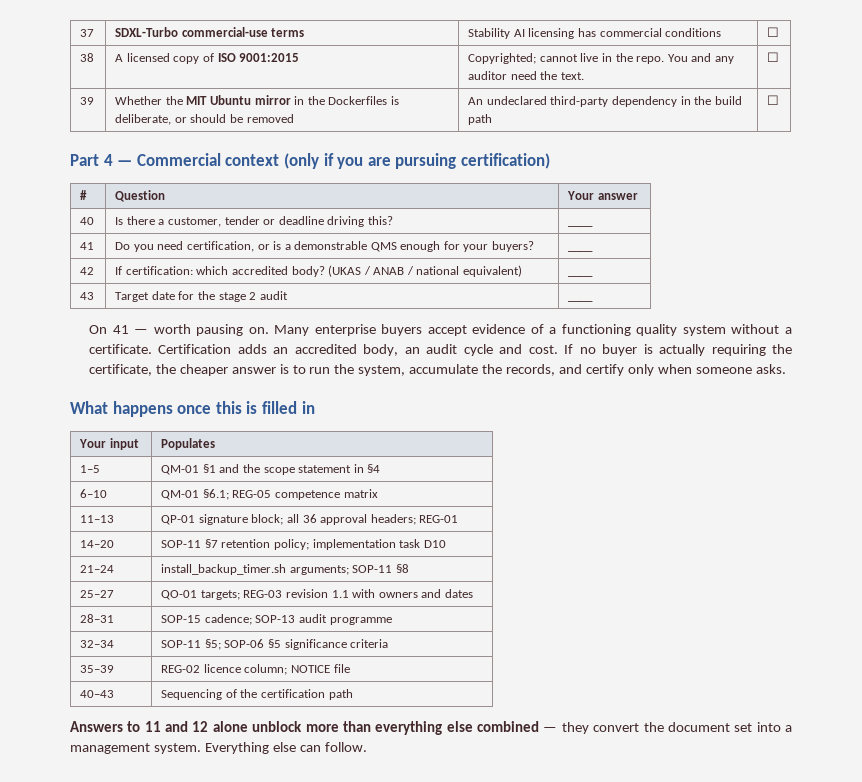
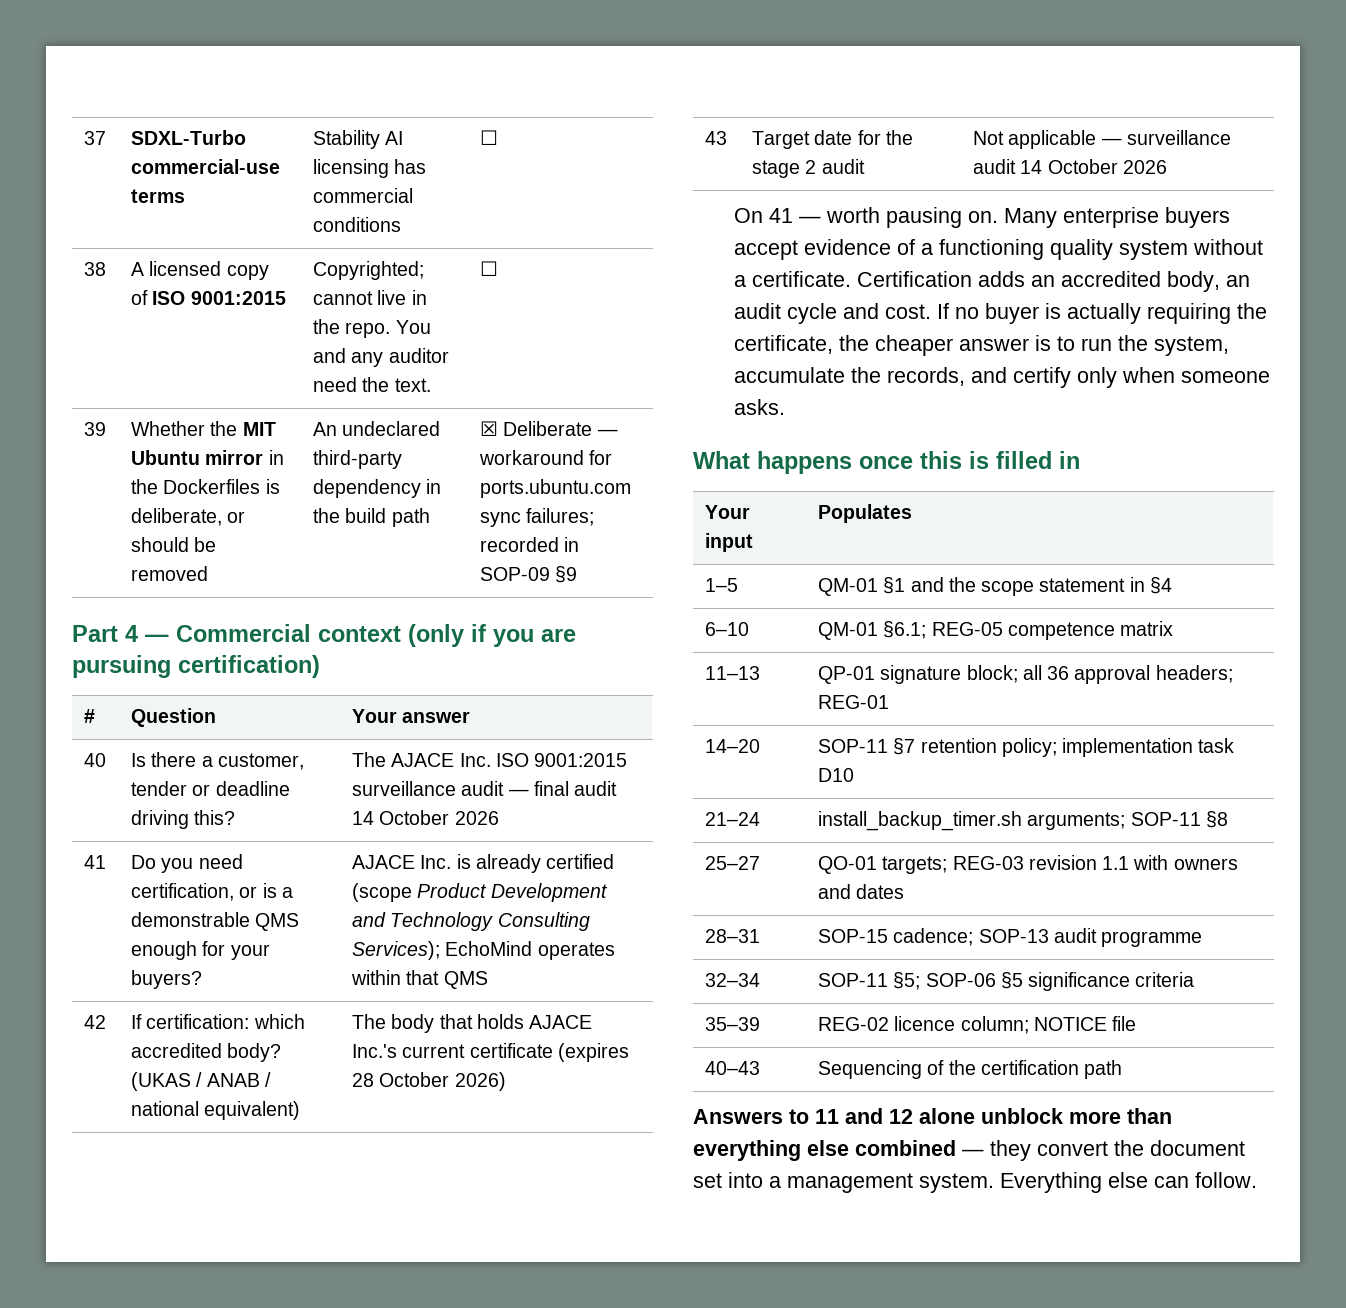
[767,95,780,105] ☐ -> [480,421,618,436] [479,450,613,465] [480,479,632,498] [480,508,595,527] [480,537,580,552] [480,566,578,583] ☒ Deliberate — workaround for ports.ubuntu.com sync failures; recorded in SOP-09 §9
[568,225,594,227] ____ -> [352,752,628,767] [352,781,618,796] [352,810,499,825] The AJACE Inc. ISO 9001:2015 surveillance audit — final audit 14 October 2026
[568,250,594,252] ____ -> [352,854,615,873] [352,883,608,902] [352,912,590,931] [352,941,615,960] [351,970,488,989] AJACE Inc. is already certified (scope Product Development and Technology Consulting Services); EchoMind operates within that QMS
[568,275,594,277] ____ -> [352,1014,593,1033] [352,1043,629,1062] [352,1072,506,1091] The body that holds AJACE Inc.'s current certificate (expires 28 October 2026)
[568,300,594,302] ____ -> [973,130,1231,149] [973,159,1167,174] Not applicable — surveillance audit 14 October 2026

